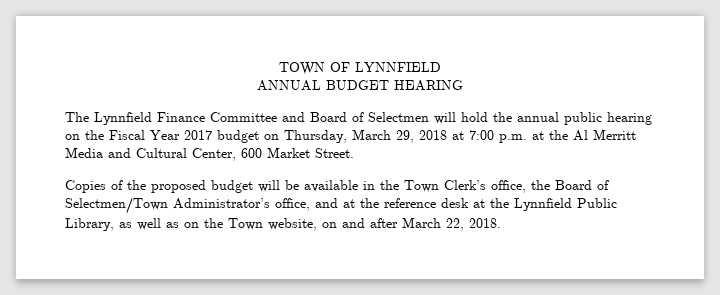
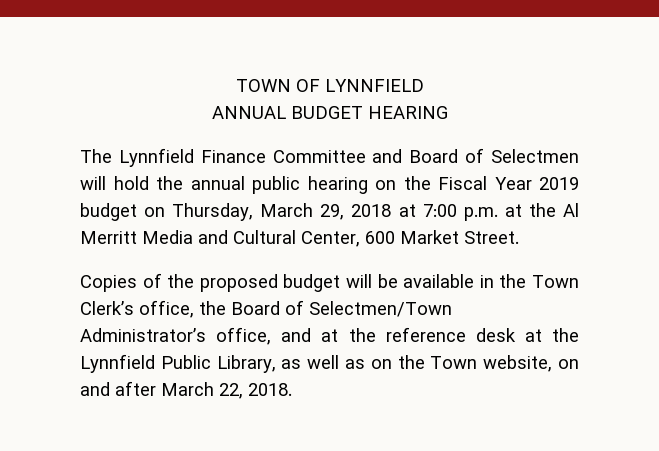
[184,130,212,140] 2017 -> [539,177,579,190] 2019

